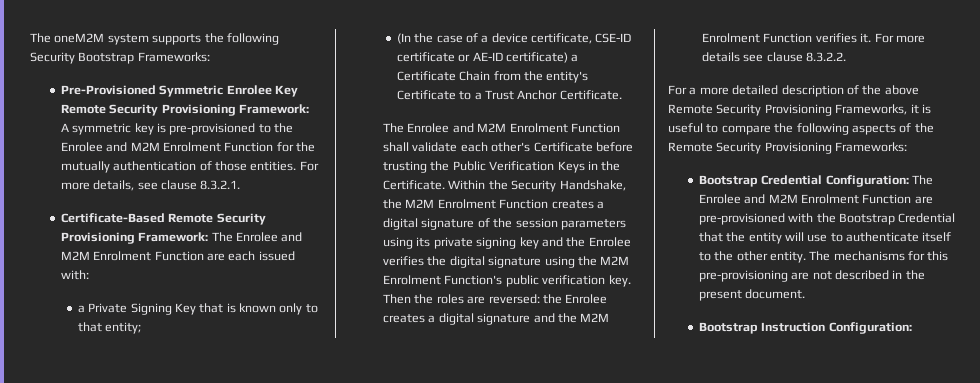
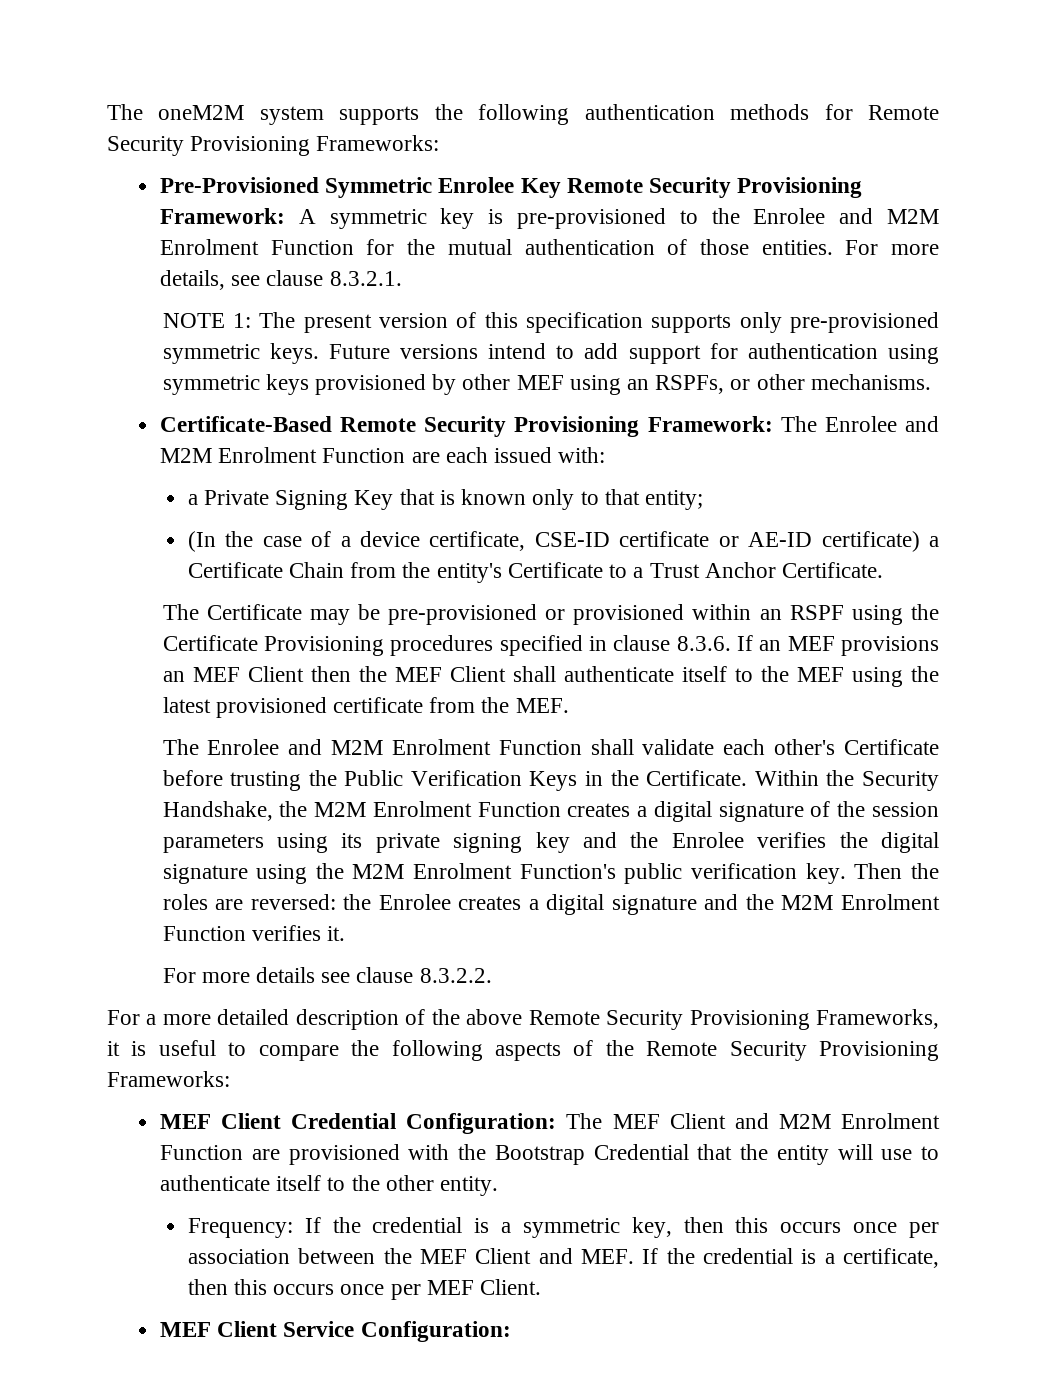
[30,52,135,64] Security Bootstrap -> [584,104,939,120] [107,136,311,156] authentication methods for Remote Security Provisioning
[60,161,110,173] mutually -> [447,239,512,255] mutual
(241, 185) none -> [162,312,939,333] [162,343,939,364] [162,374,931,395] // NOTE 1: The present version of this specification supports only pre-provisioned symmetric keys. Future versions intend to add support for authentication using symmetric keys provisioned by other MEF using an RSPFs, or other mechanisms.
(622, 95) none -> [162,604,939,625] [162,635,940,656] [162,666,939,687] [162,697,569,718] // The Certificate may be pre-provisioned or provisioned within an RSPF using the Certificate Provisioning procedures specified in clause 8.3.6. If an MEF provisions an MEF Client then the MEF Client shall authenticate itself to the MEF using the latest provisioned certificate from the MEF.
(872, 38) none -> (345, 933) //
[698,175,758,187] Bootstrap -> [160,1113,282,1129] MEF Client
[698,194,933,204] [698,213,785,225] Enrolee and M2M Enrolment Function are pre-provisioned -> [612,1113,940,1129] [160,1144,400,1165] MEF Client and M2M Enrolment Function are provisioned
[809,251,949,261] [698,270,925,282] [698,289,806,301] [698,322,826,334] The mechanisms for this pre-provisioning are not described in the present document. // Bootstrap Instruction -> [187,1217,940,1238] [187,1248,940,1268] [187,1279,542,1300] [160,1321,355,1337] // Frequency: If the credential is a symmetric key, then this occurs once per association between the MEF Client and MEF. If the credential is a certificate, then this occurs once per MEF Client. // MEF Client Service

